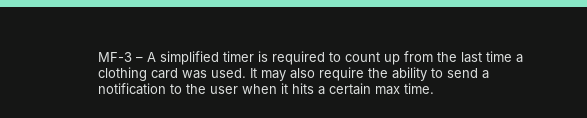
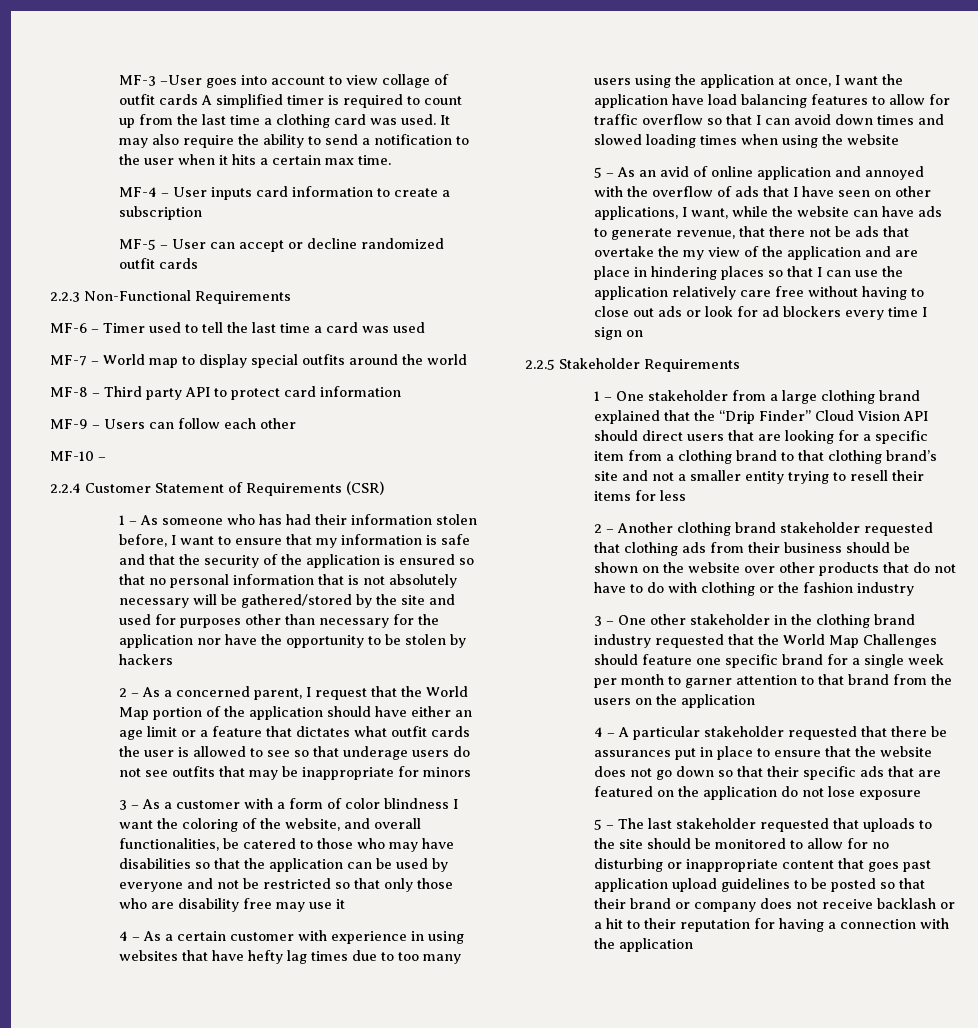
[136,57,144,62] – -> [160,74,450,88] [119,94,199,105] –User goes into account to view collage of outfit cards
(435, 88) none -> [119,186,451,200] [119,206,203,220] [119,238,445,252] [119,258,199,269] [50,290,291,304] [50,322,425,333] [50,354,467,368] [50,386,401,400] [50,418,296,429] [50,451,106,461] [50,481,384,496] [119,514,478,525] [119,534,471,548] [119,554,475,568] [119,574,458,588] [119,594,456,608] [119,614,440,628] [119,634,467,648] [119,654,174,665] [119,686,469,700] [119,706,473,720] [119,726,471,740] [119,746,471,760] [119,766,472,780] [119,798,459,810] [119,818,422,832] [119,838,455,852] [119,858,449,872] [119,878,454,892] [119,898,346,912] [119,930,465,944] [119,950,462,964] [594,74,904,88] [594,94,951,108] [594,114,945,125] [594,134,900,148] [594,166,925,180] [594,186,932,197] [594,206,943,220] [594,226,910,240] [594,246,919,260] [594,266,904,280] [594,286,925,300] [594,306,928,320] [594,327,644,340] [525,358,740,372] [594,390,921,404] [594,410,929,424] [594,430,929,444] [594,450,938,464] [594,470,925,484] [594,490,687,501] [594,522,934,536] [594,542,911,556] [594,562,957,576] [594,582,915,596] [594,614,916,628] [594,634,938,648] [594,654,945,668] [594,674,953,688] [594,694,756,708] [594,726,948,740] [594,746,933,760] [594,766,942,780] [594,786,922,800] [594,818,933,832] [594,838,890,849] [594,858,932,872] [594,878,926,892] [594,898,956,912] [594,918,950,932] [594,938,694,952] // MF-4 – User inputs card information to create a subscription // MF-5 – User can accept or decline randomized outfit cards // 2.2.3 Non-Functional Requirements // MF-6 – Timer used to tell the last time a card was used // MF-7 – World map to display special outfits around the world // MF-8 – Third party API to protect card information // MF-9 – Users can follow each other // MF-10 – // 2.2.4 Customer Statement of Requirements (CSR) // 1 – As someone who has had their information stolen before, I want to ensure that my information is safe and that the security of the application is ensured so that no personal information that is not absolutely necessary will be gathered/stored by the site and used for purposes other than necessary for the application nor have the opportunity to be stolen by hackers // 2 – As a concerned parent, I request that the World Map portion of the application should have either an age limit or a feature that dictates what outfit cards the user is allowed to see so that underage users do not see outfits that may be inappropriate for minors // 3 – As a customer with a form of color blindness I want the coloring of the website, and overall functionalities, be catered to those who may have disabilities so that the application can be used by everyone and not be restricted so that only those who are disability free may use it // 4 – As a certain customer with experience in using websites that have hefty lag times due to too many users using the application at once, I want the application have load balancing features to allow for traffic overflow so that I can avoid down times and slowed loading times when using the website // 5 – As an avid of online application and annoyed with the overflow of ads that I have seen on other applications, I want, while the website can have ads to generate revenue, that there not be ads that overtake the my view of the application and are place in hindering places so that I can use the application relatively care free without having to close out ads or look for ad blockers every time I sign on // 2.2.5 Stakeholder Requirements // 1 – One stakeholder from a large clothing brand explained that the “Drip Finder” Cloud Vision API should direct users that are looking for a specific item from a clothing brand to that clothing brand’s site and not a smaller entity trying to resell their items for less // 2 – Another clothing brand stakeholder requested that clothing ads from their business should be shown on the website over other products that do not have to do with clothing or the fashion industry // 3 – One other stakeholder in the clothing brand industry requested that the World Map Challenges should feature one specific brand for a single week per month to garner attention to that brand from the users on the application // 4 – A particular stakeholder requested that there be assurances put in place to ensure that the website does not go down so that their specific ads that are featured on the application do not lose exposure // 5 – The last stakeholder requested that uploads to the site should be monitored to allow for no disturbing or inappropriate content that goes past application upload guidelines to be posted so that their brand or company does not receive backlash or a hit to their reputation for having a connection with the application

